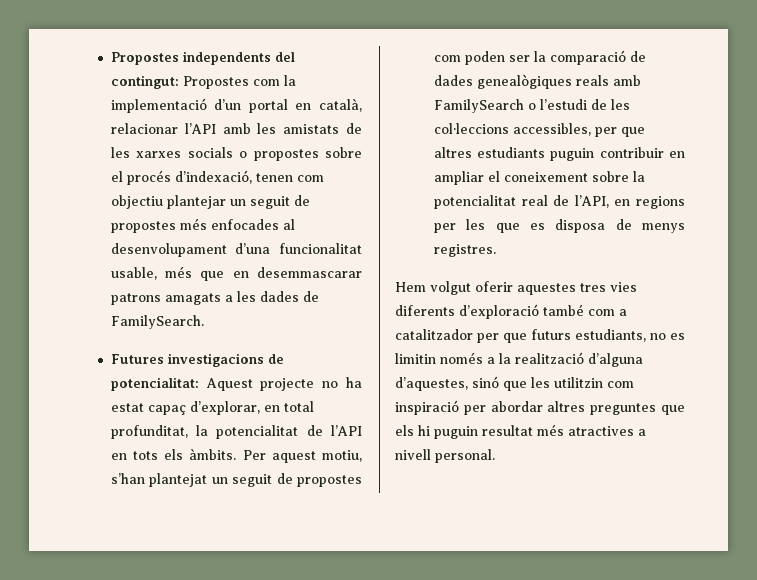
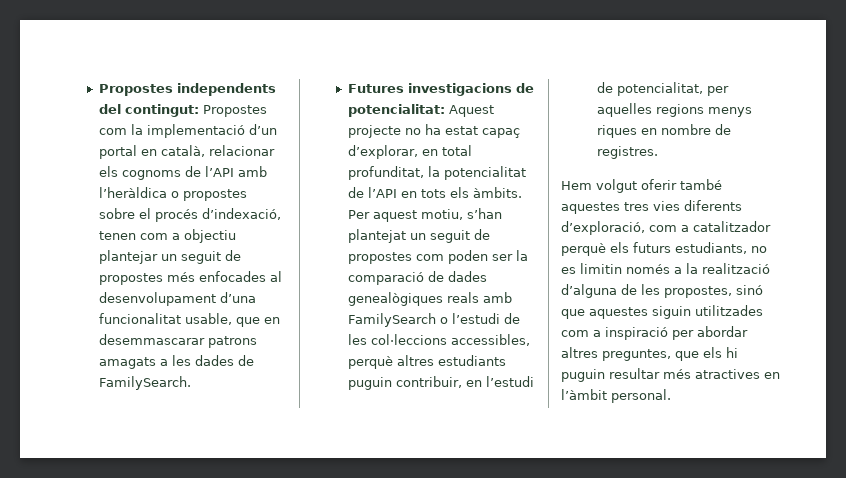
[184,123,363,134] [110,147,233,158] l’API amb les amistats de les xarxes socials -> [98,166,267,180] [98,187,167,198] els cognoms de l’API amb l’heràldica
(324, 178) none -> [171,233,180,240] a
[165,266,193,278] més -> (232, 319) none
[594,127,645,137] per que -> [347,356,393,369] perquè
[599,147,685,158] [433,171,645,185] [433,195,685,209] [433,219,685,233] contribuir en ampliar el coneixement sobre la potencialitat real de l’API, en regions per les que es disposa de menys -> [395,376,534,388] [596,82,729,96] [596,103,752,117] [596,124,731,138] contribuir, en l’estudi de potencialitat, per aquelles regions menys riques en nombre de
(513, 286) none -> [680,179,722,190] també
[459,304,584,319] d’exploració també -> [561,221,645,235] d’exploració,
[477,333,527,343] per que -> [561,242,629,256] perquè els
[395,376,634,391] d’aquestes, sinó que les utilitzin com -> [621,284,763,298] [561,305,763,319] [561,330,601,337] de les propostes, sinó que aquestes siguin utilitzades com a
[590,403,657,415] preguntes -> [602,349,671,361] preguntes,
[482,425,533,436] resultat -> [609,368,660,379] resultar
[638,429,646,436] [395,449,431,460] a nivell -> [764,372,780,379] [561,389,607,400] en l’àmbit

